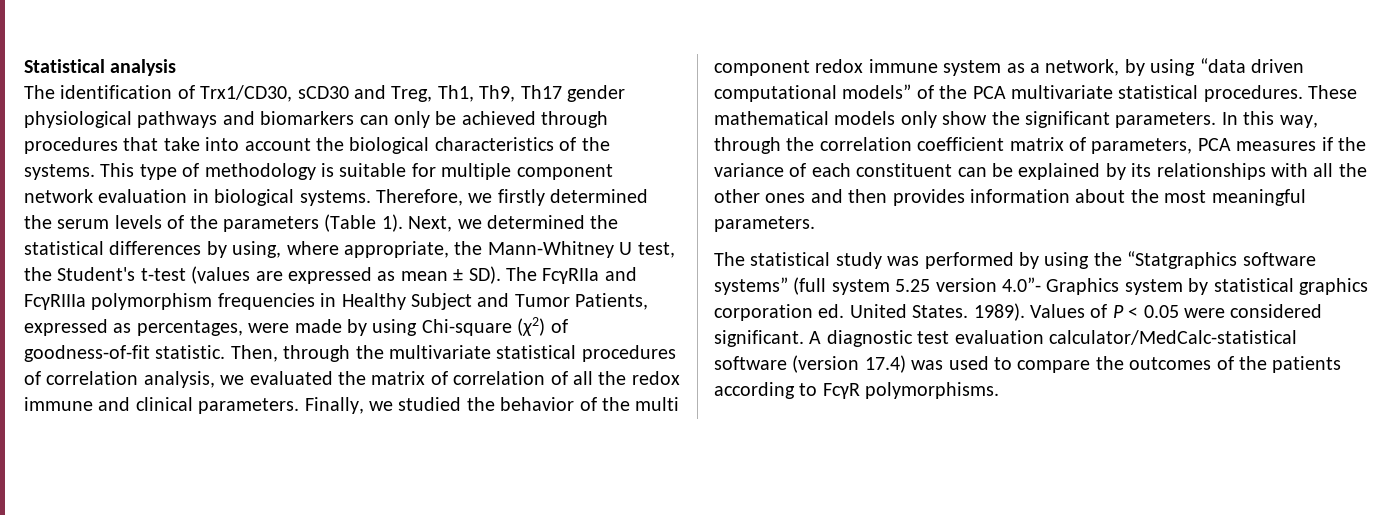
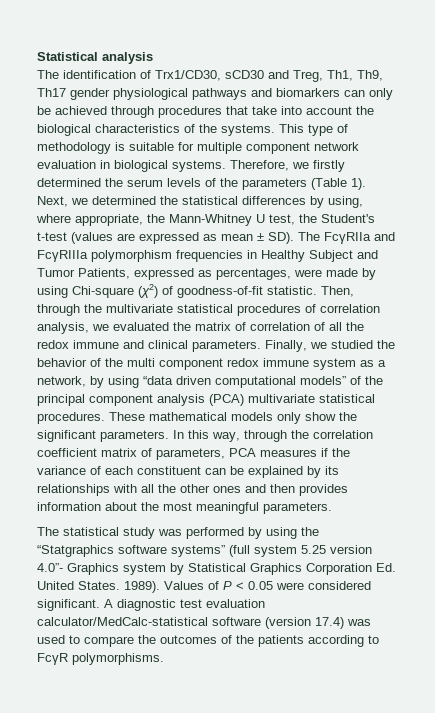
[972,86,1006,99] PCA -> [37,394,244,406] principal component analysis (PCA)
[1213,278,1368,295] [714,304,845,321] statistical graphics corporation ed. -> [188,563,396,575] Statistical Graphics Corporation Ed.

